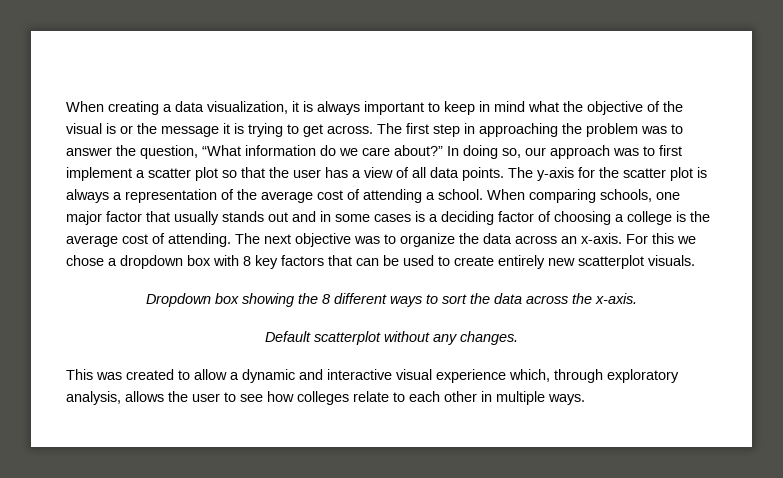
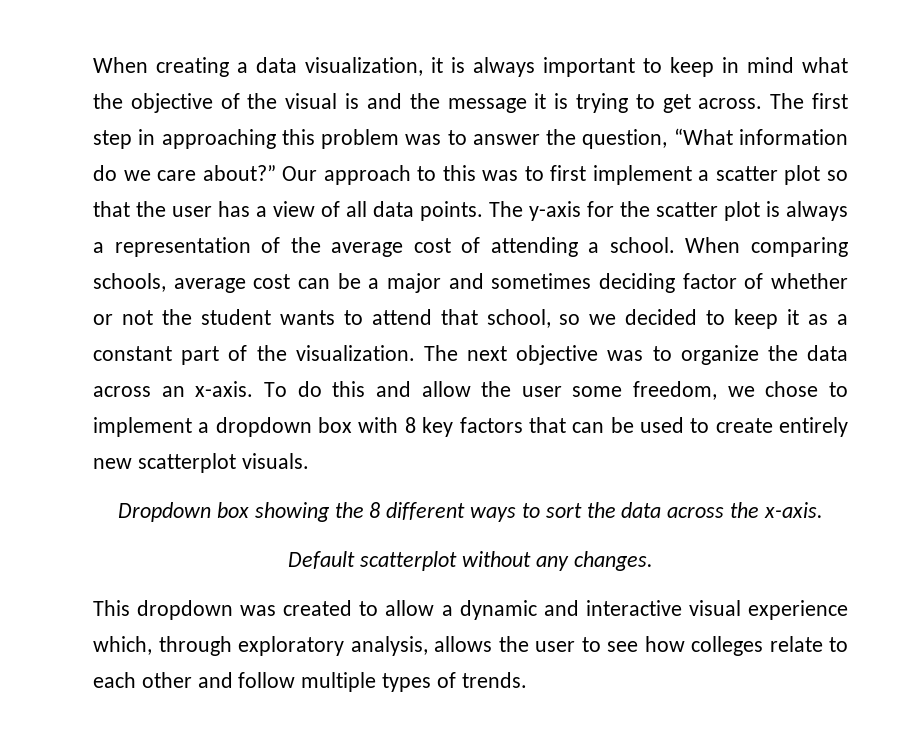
[120,125,133,134] or -> [366,93,402,109] and
[562,123,582,134] the -> [281,129,315,145] this
[447,145,610,159] In doing so, our approach -> [282,165,476,185] Our approach to this
[656,192,680,200] [66,211,710,225] [66,233,231,247] one major factor that usually stands out and in some cases is a deciding factor of choosing a college is the average cost of attending. -> [173,273,848,293] [93,309,848,329] [93,345,415,365] average cost can be a major and sometimes deciding factor of whether or not the student wants to attend that school, so we decided to keep it as a constant part of the visualization.
[626,233,696,244] [66,255,104,266] For this we chose -> [263,381,848,400] [93,417,192,437] To do this and allow the user some freedom, we chose to implement
(93, 374) none -> [137,600,234,620] dropdown
[481,391,585,405] in multiple ways. -> [197,672,527,692] and follow multiple types of trends.

